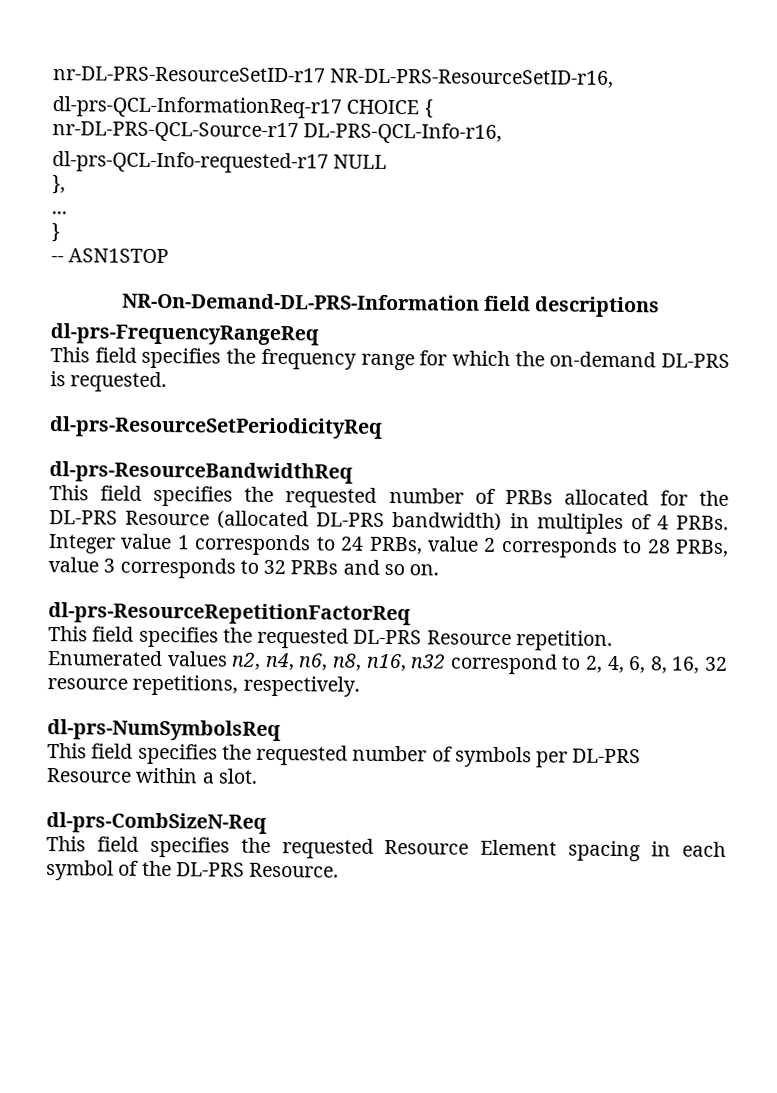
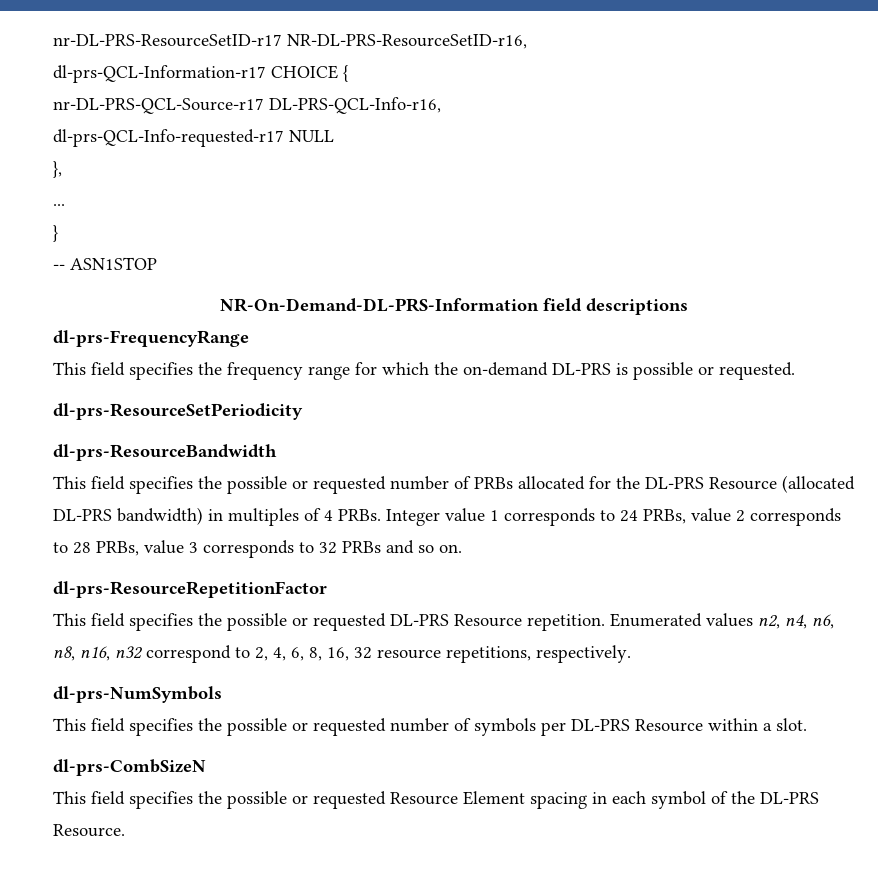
[52,96,342,119] dl-prs-QCL-InformationReq-r17 -> [53,65,266,83] dl-prs-QCL-Information-r17
[50,323,319,346] dl-prs-FrequencyRangeReq -> [53,330,249,347] dl-prs-FrequencyRange
(66, 379) none -> [633,362,714,380] possible or
[49,416,383,439] [49,461,353,484] [49,485,275,507] dl-prs-ResourceSetPeriodicityReq // dl-prs-ResourceBandwidthReq // This field specifies the -> [53,403,303,420] [53,444,277,461] [53,476,308,494] dl-prs-ResourceSetPeriodicity // dl-prs-ResourceBandwidth // This field specifies the possible or
[48,602,411,626] [48,626,253,648] dl-prs-ResourceRepetitionFactorReq // This field specifies the -> [53,581,327,598] [53,613,308,631] dl-prs-ResourceRepetitionFactor // This field specifies the possible or
[47,719,281,742] [47,743,252,765] dl-prs-NumSymbolsReq // This field specifies the -> [53,686,222,703] [53,718,308,736] dl-prs-NumSymbols // This field specifies the possible or
[46,812,267,834] [46,836,271,858] dl-prs-CombSizeN-Req // This field specifies the -> [53,759,206,776] [53,791,308,809] dl-prs-CombSizeN // This field specifies the possible or

